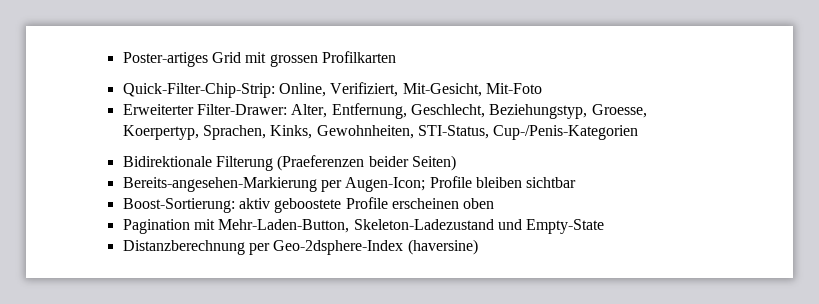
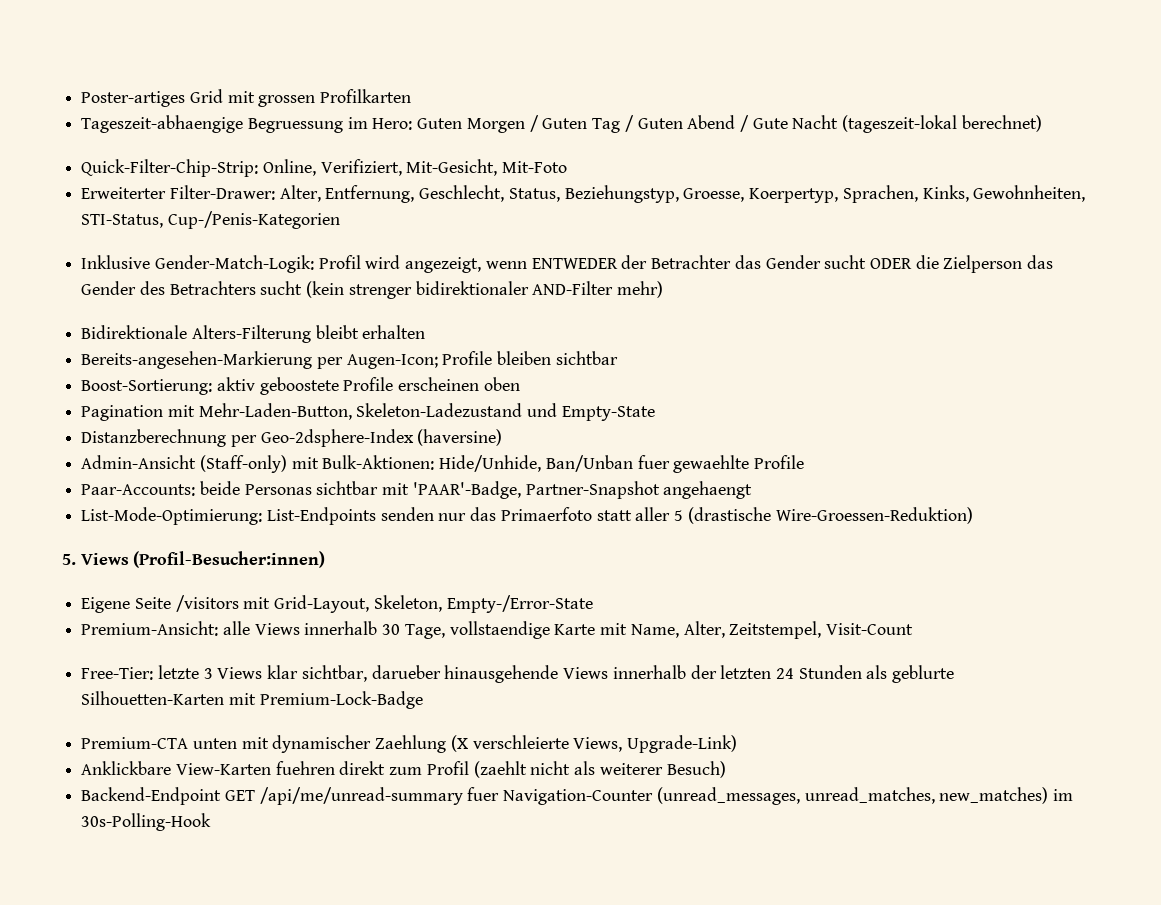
(396, 57) none -> [81,115,1042,133] // Tageszeit-abhaengige Begruessung im Hero: Guten Morgen / Guten Tag / Guten Abend / Gute Nacht (tageszeit-lokal berechnet)
(485, 111) none -> [508,188,560,202] Status,
[122,155,456,171] Bidirektionale Filterung (Praeferenzen beider Seiten) -> [81,255,1054,273] [81,281,664,299] [81,325,426,343] Inklusive Gender-Match-Logik: Profil wird angezeigt, wenn ENTWEDER der Betrachter das Gender sucht ODER die Zielperson das Gender des Betrachters sucht (kein strenger bidirektionaler AND-Filter mehr) // Bidirektionale Alters-Filterung bleibt erhalten
(478, 247) none -> [81,455,805,473] [81,481,753,499] [81,507,973,525] [62,551,326,568] [81,595,593,613] [81,621,913,639] [81,665,955,683] [81,691,423,709] [81,735,738,753] [81,761,726,778] [81,787,1074,805] [81,813,212,831] // Admin-Ansicht (Staff-only) mit Bulk-Aktionen: Hide/Unhide, Ban/Unban fuer gewaehlte Profile // Paar-Accounts: beide Personas sichtbar mit 'PAAR'-Badge, Partner-Snapshot angehaengt // List-Mode-Optimierung: List-Endpoints senden nur das Primaerfoto statt aller 5 (drastische Wire-Groessen-Reduktion) // 5. Views (Profil-Besucher:innen) // Eigene Seite /visitors mit Grid-Layout, Skeleton, Empty-/Error-State // Premium-Ansicht: alle Views innerhalb 30 Tage, vollstaendige Karte mit Name, Alter, Zeitstempel, Visit-Count // Free-Tier: letzte 3 Views klar sichtbar, darueber hinausgehende Views innerhalb der letzten 24 Stunden als geblurte Silhouetten-Karten mit Premium-Lock-Badge // Premium-CTA unten mit dynamischer Zaehlung (X verschleierte Views, Upgrade-Link) // Anklickbare View-Karten fuehren direkt zum Profil (zaehlt nicht als weiterer Besuch) // Backend-Endpoint GET /api/me/unread-summary fuer Navigation-Counter (unread_messages, unread_matches, new_matches) im 30s-Polling-Hook

